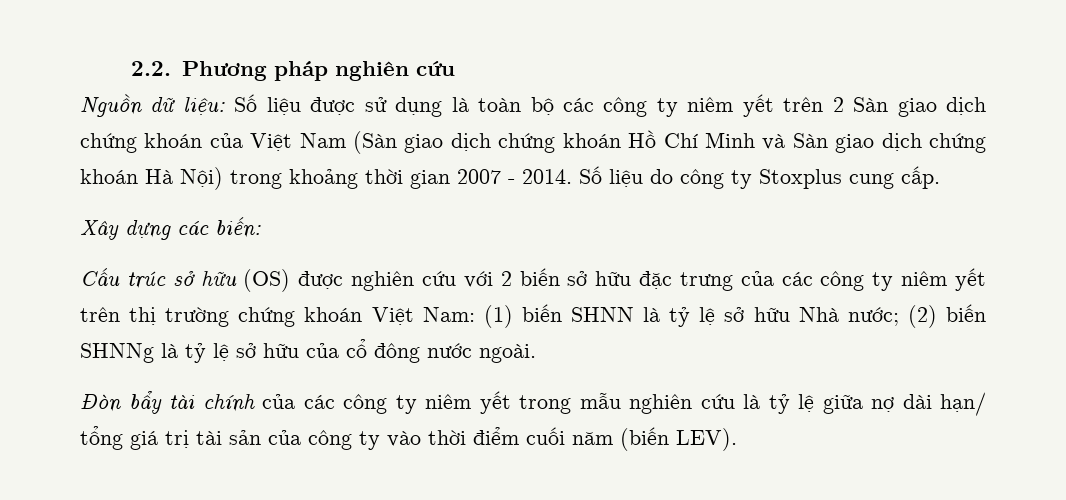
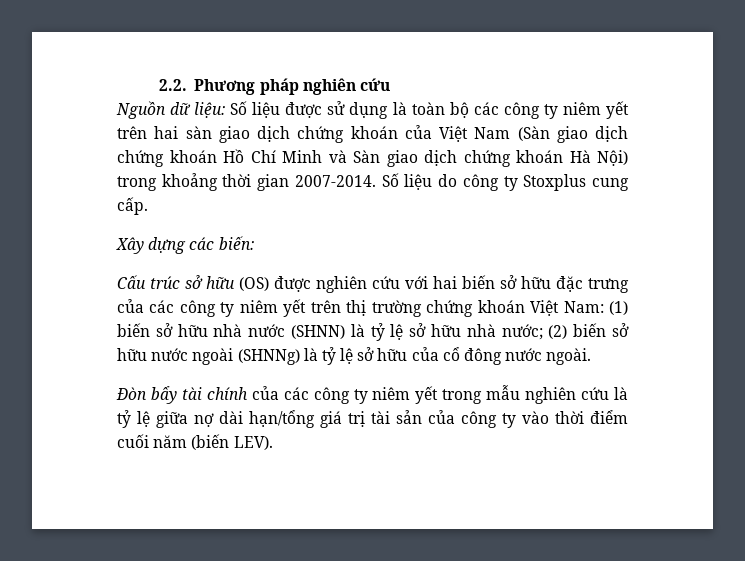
[832,97,889,112] 2 Sàn -> [154,126,212,139] hai sàn
[457,169,572,184] 2007 - 2014. -> [294,175,376,187] 2007-2014.
[500,271,512,286] 2 -> [433,276,457,289] hai
[570,307,839,327] SHNN là tỷ lệ sở hữu Nhà -> [155,323,496,341] sở hữu nhà nước (SHNN) là tỷ lệ sở hữu nhà
[80,343,154,363] SHNNg -> [612,323,630,337] [117,348,300,365] sở hữu nước ngoài (SHNNg)
[940,392,986,416] [80,426,123,450] hạn/ tổng -> [249,410,315,428] hạn/tổng

